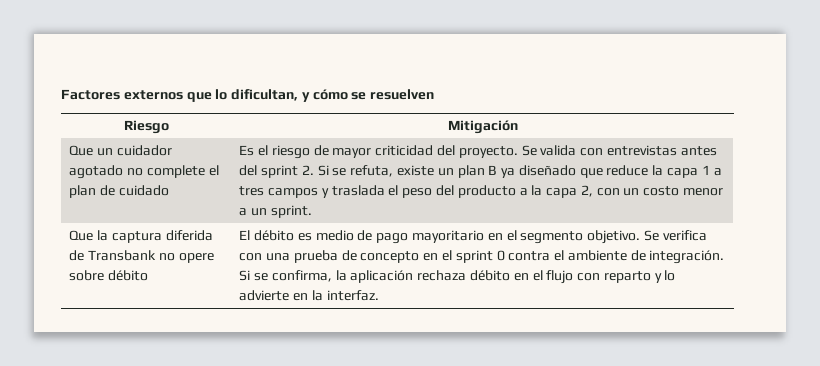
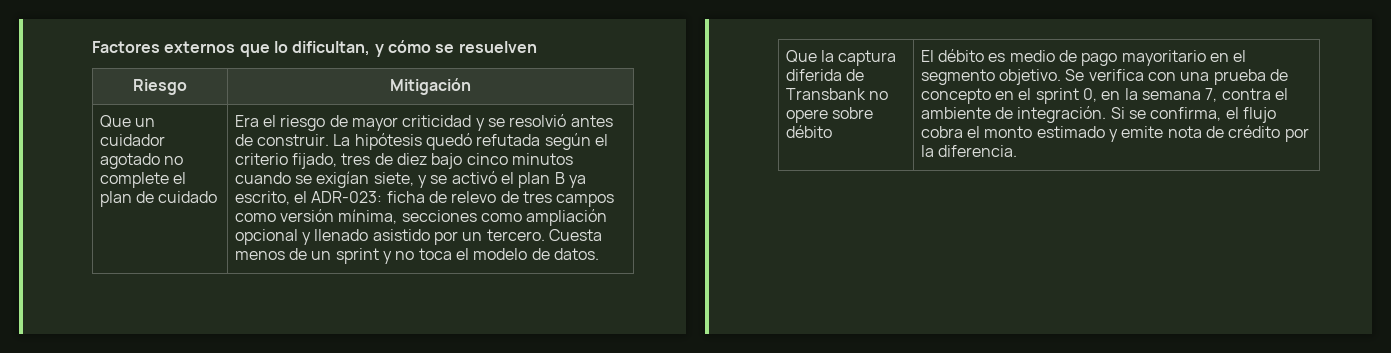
[239,145,255,156] Es -> [234,115,259,127] Era
[436,145,717,158] [239,165,722,178] [239,185,723,198] [239,205,312,218] del proyecto. Se valida con entrevistas antes del sprint 2. Si se refuta, existe un plan B ya diseñado que reduce la capa 1 a tres campos y traslada el peso del producto a la capa 2, con un costo menor a un sprint. -> [475,114,613,131] [234,133,608,150] [234,153,573,169] [234,171,586,188] [234,191,615,207] [234,209,608,226] [234,229,602,245] [234,248,599,264] y se resolvió antes de construir. La hipótesis quedó refutada según el criterio fijado, tres de diez bajo cinco minutos cuando se exigían siete, y se activó el plan B ya escrito, el ADR-023: ficha de relevo de tres campos como versión mínima, secciones como ampliación opcional y llenado asistido por un tercero. Cuesta menos de un sprint y no toca el modelo de datos.
[496,250,505,261] 0 -> [1082,88,1218,102] 0, en la semana 7,
[335,270,676,284] [239,290,379,301] la aplicación rechaza débito en el flujo con reparto y lo advierte en la interfaz. -> [1225,107,1276,123] [920,125,1309,142] [920,145,1017,157] el flujo cobra el monto estimado y emite nota de crédito por la diferencia.

